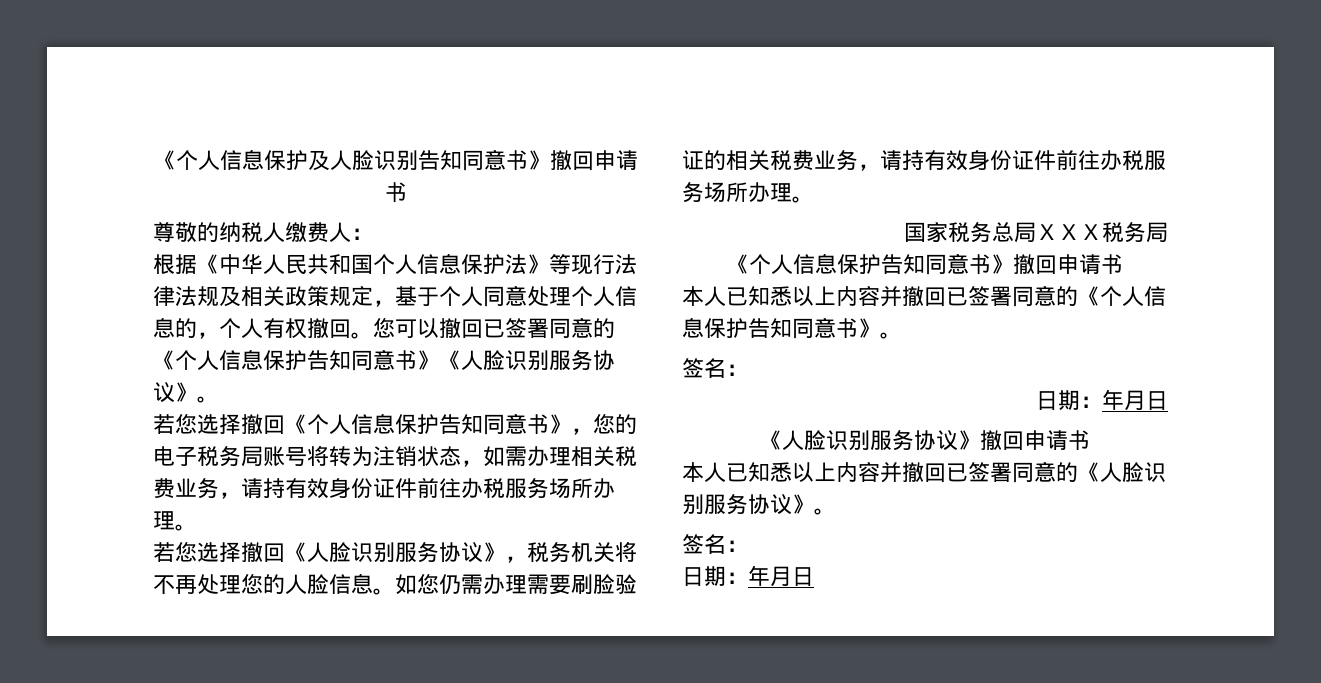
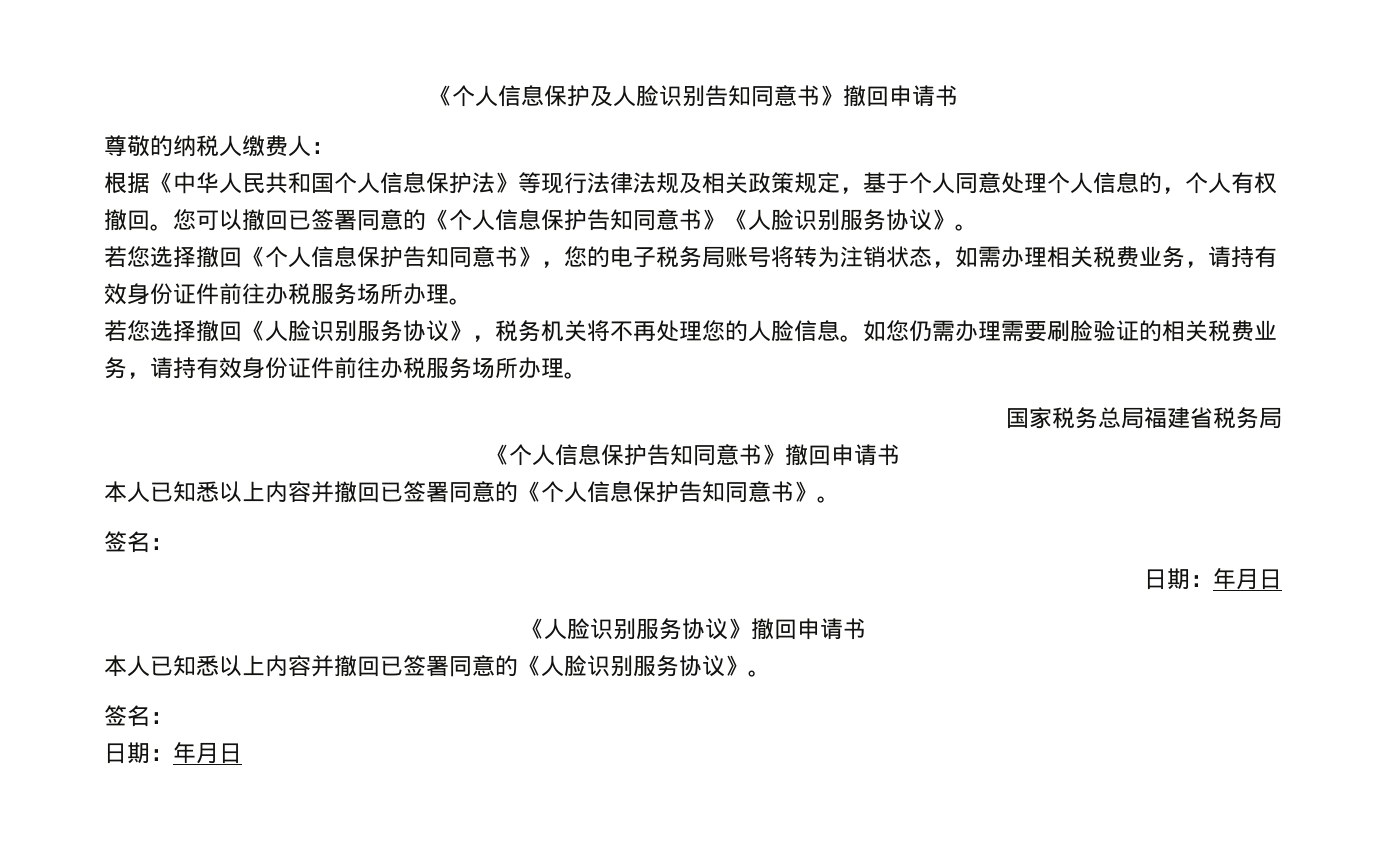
[1036,224,1102,240] ＸＸＸ -> [1144,407,1213,429] 福建省

